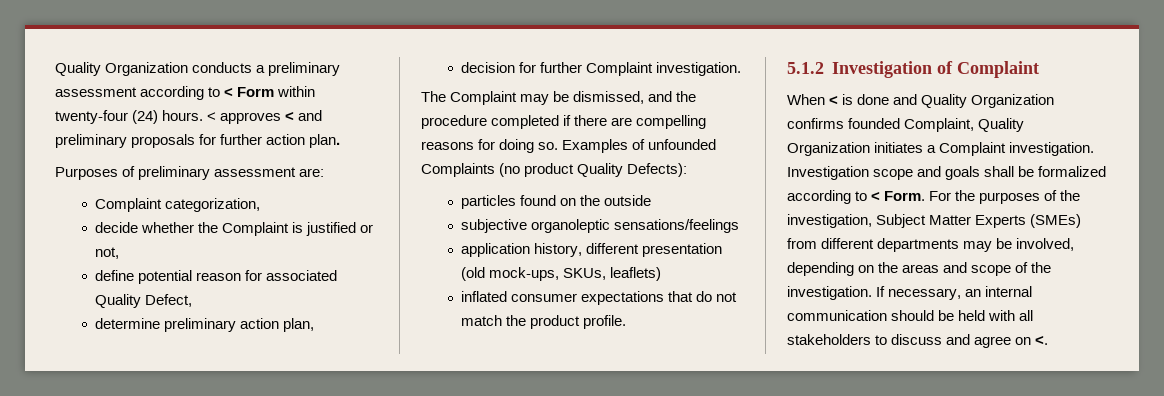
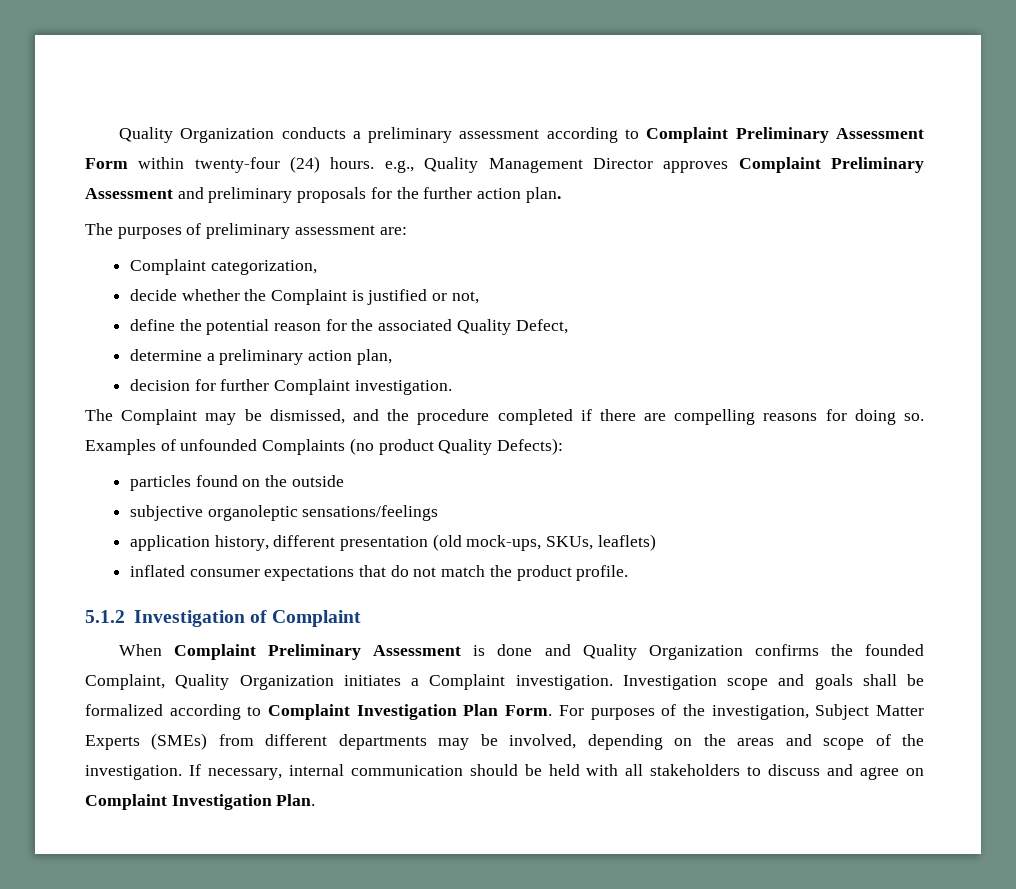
[224,88,234,97] < -> [646,127,924,143] Complaint Preliminary Assessment
[207,112,295,124] < approves < -> [384,157,925,173] [85,188,173,199] e.g., Quality Management Director approves Complaint Preliminary Assessment
(217, 139) none -> [396,187,419,199] the
[55,167,118,180] Purposes -> [85,223,182,239] The purposes
(135, 275) none -> [179,319,202,331] the
(263, 275) none -> [351,319,374,331] the
(161, 323) none -> [206,353,215,361] a
[829,96,839,105] < -> [174,644,462,660] Complaint Preliminary Assessment
(844, 123) none -> [830,644,853,656] the
[871,192,881,201] < -> [268,704,499,720] Complaint Investigation Plan
[955,190,976,201] the -> (584, 710) none
[965,289,982,297] an -> (282, 774) none
[1035,336,1049,345] <. -> [85,794,316,810] Complaint Investigation Plan.

